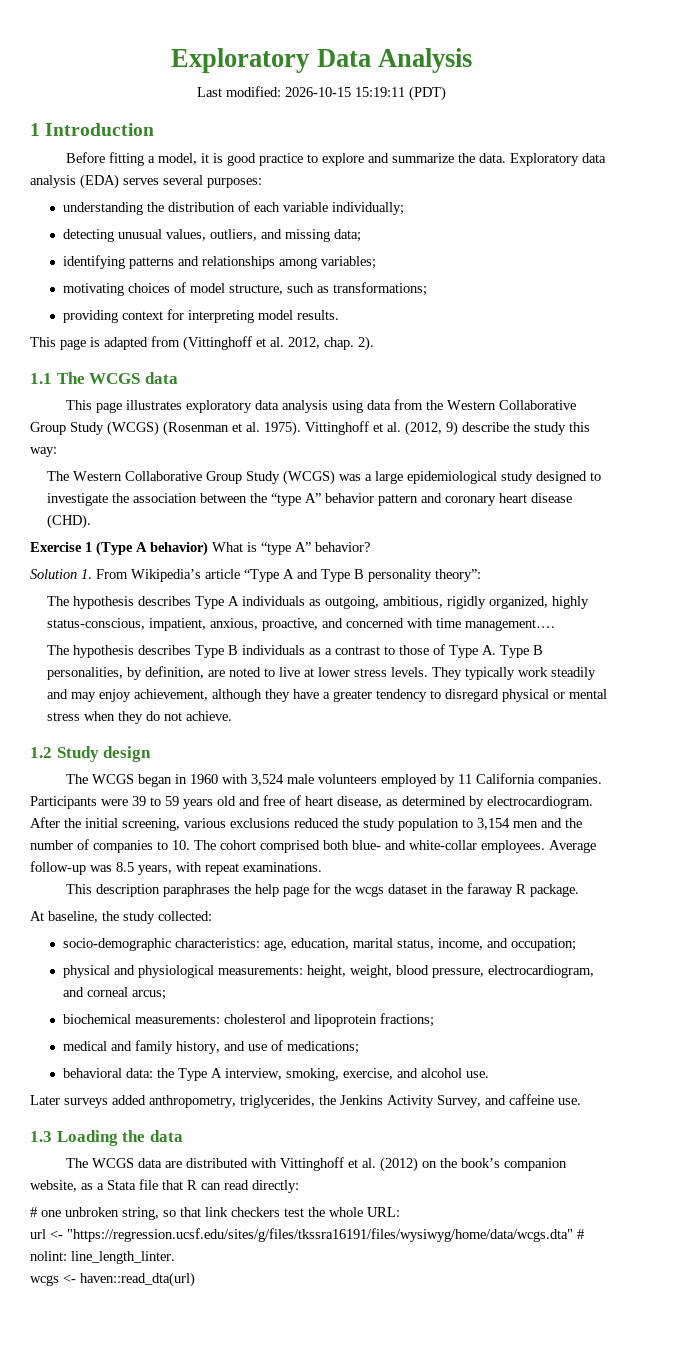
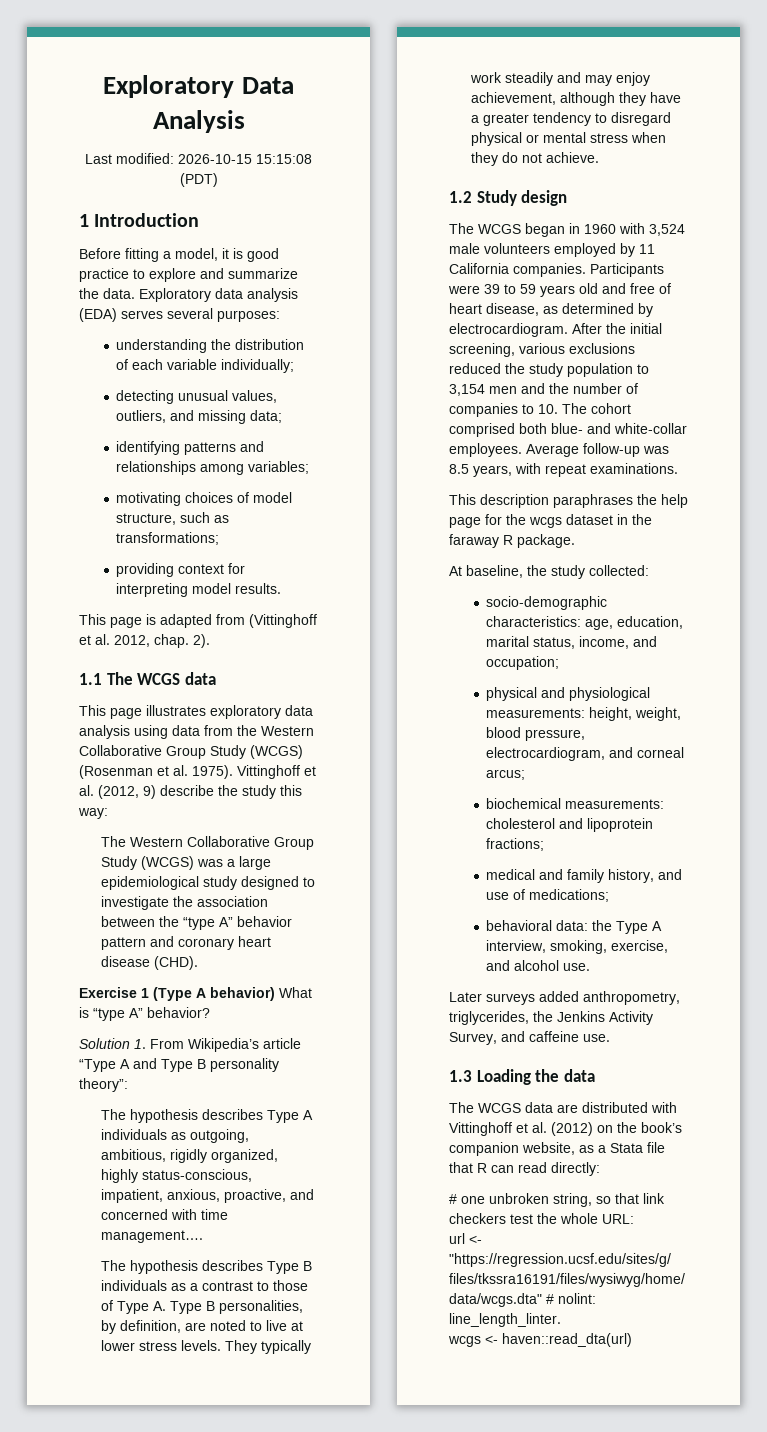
[355,87,405,97] 15:19:11 -> [256,154,312,164] 15:15:08

